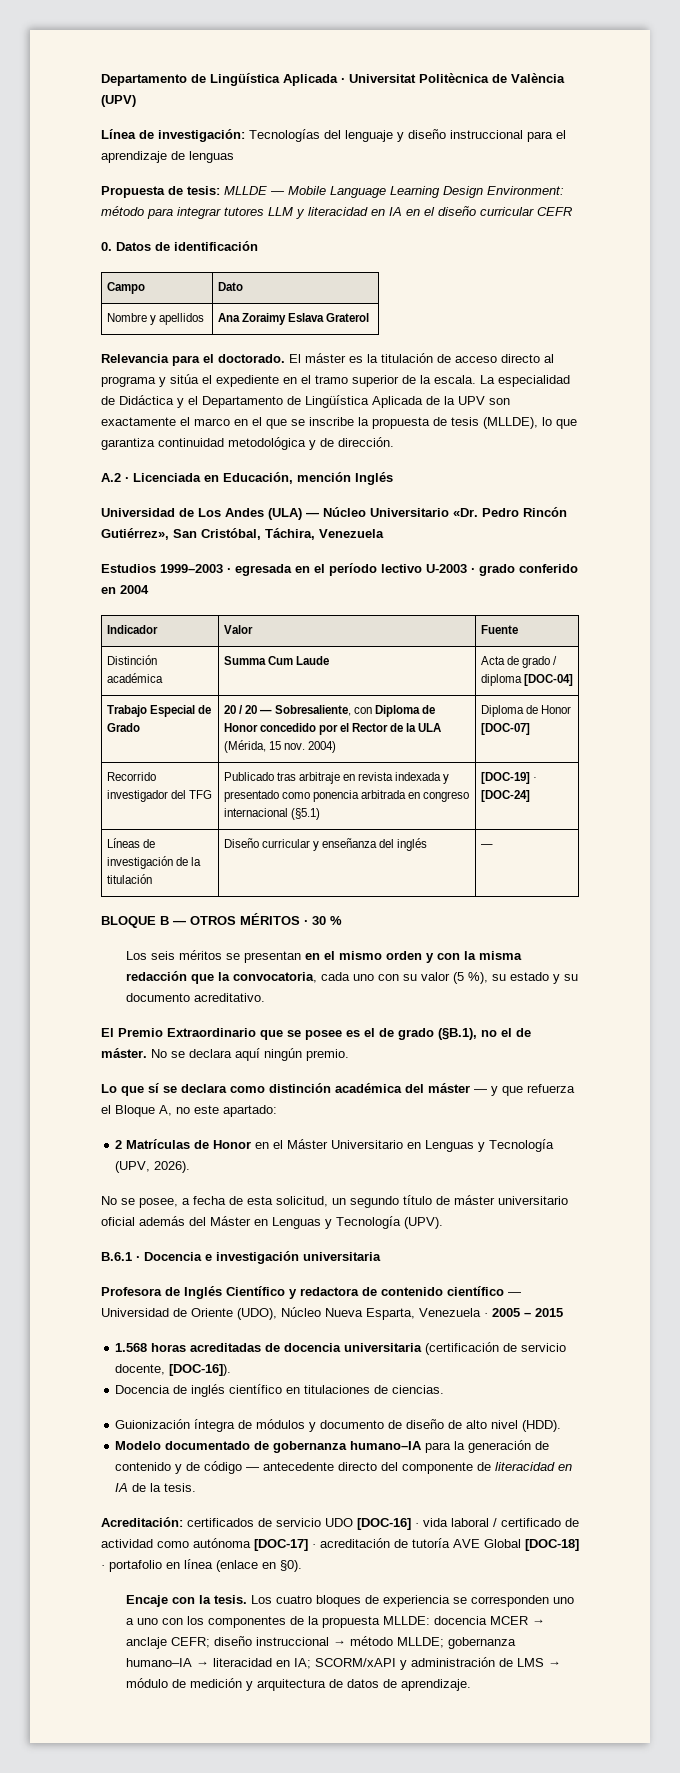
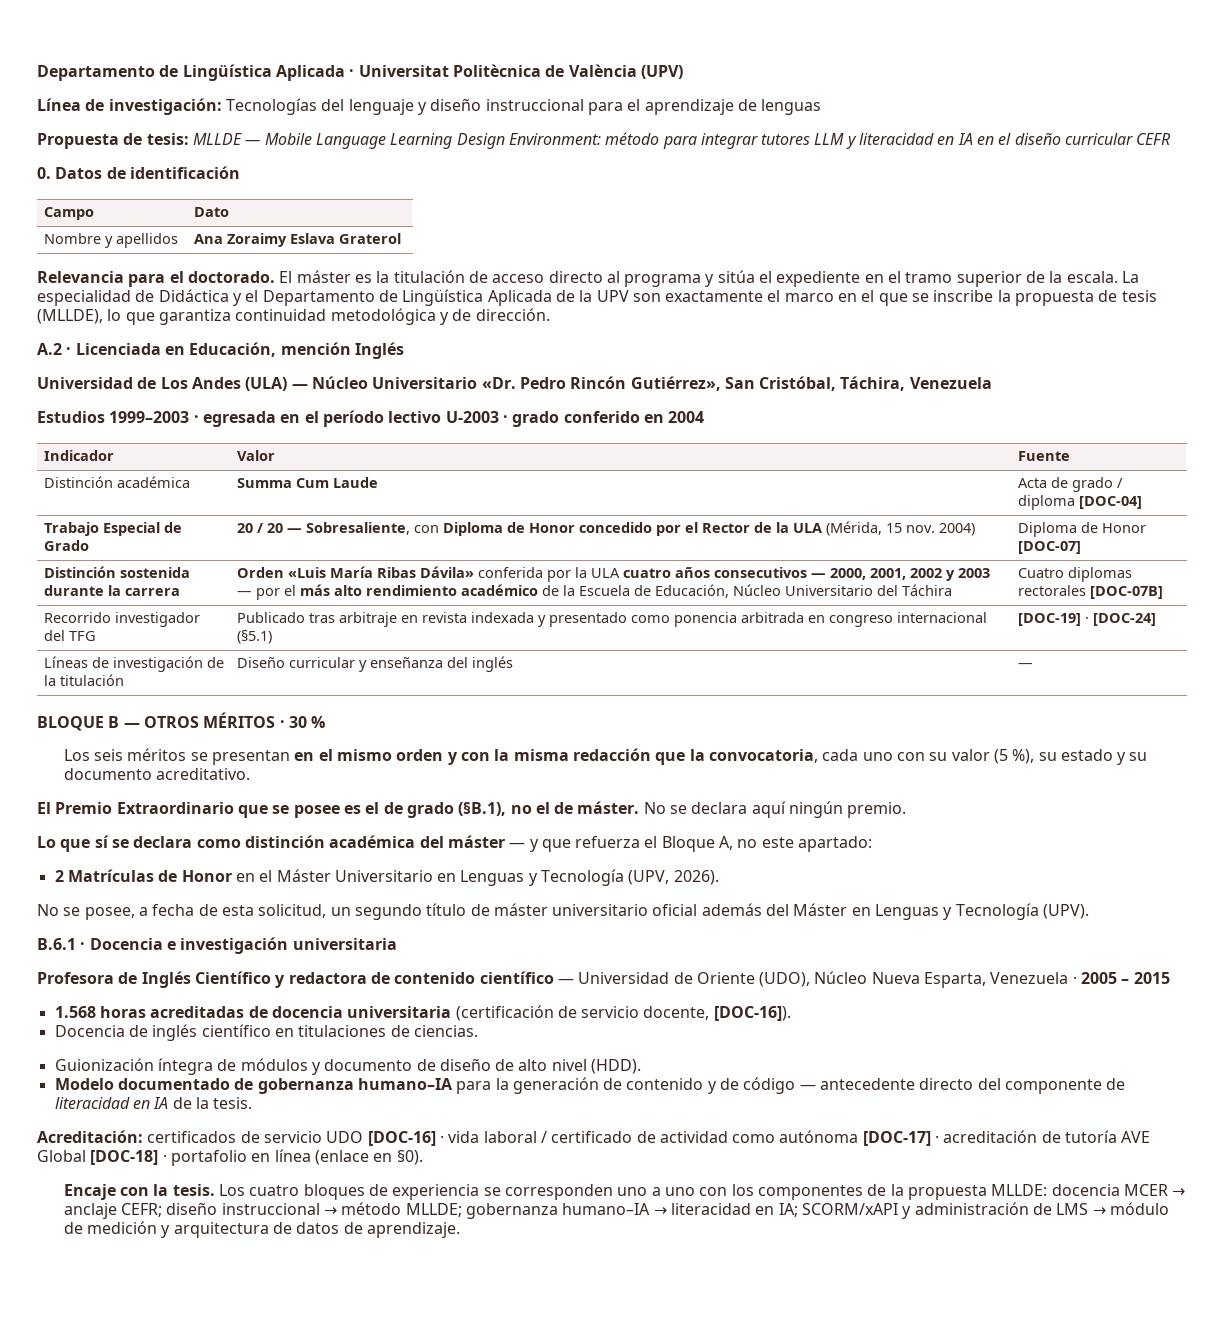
(530, 729) none -> [43,566,190,578] [43,585,180,596] [236,566,990,582] [236,584,952,600] [1017,567,1132,582] [1017,585,1163,599] // Distinción sostenida durante la carrera | Orden «Luis María Ribas Dávila» conferida por la ULA cuatro años consecutivos — 2000, 2001, 2002 y 2003 — por el más alto rendimiento académico de la Escuela de Educación, Núcleo Universitario del Táchira | Cuatro diplomas rectorales [DOC-07B]

